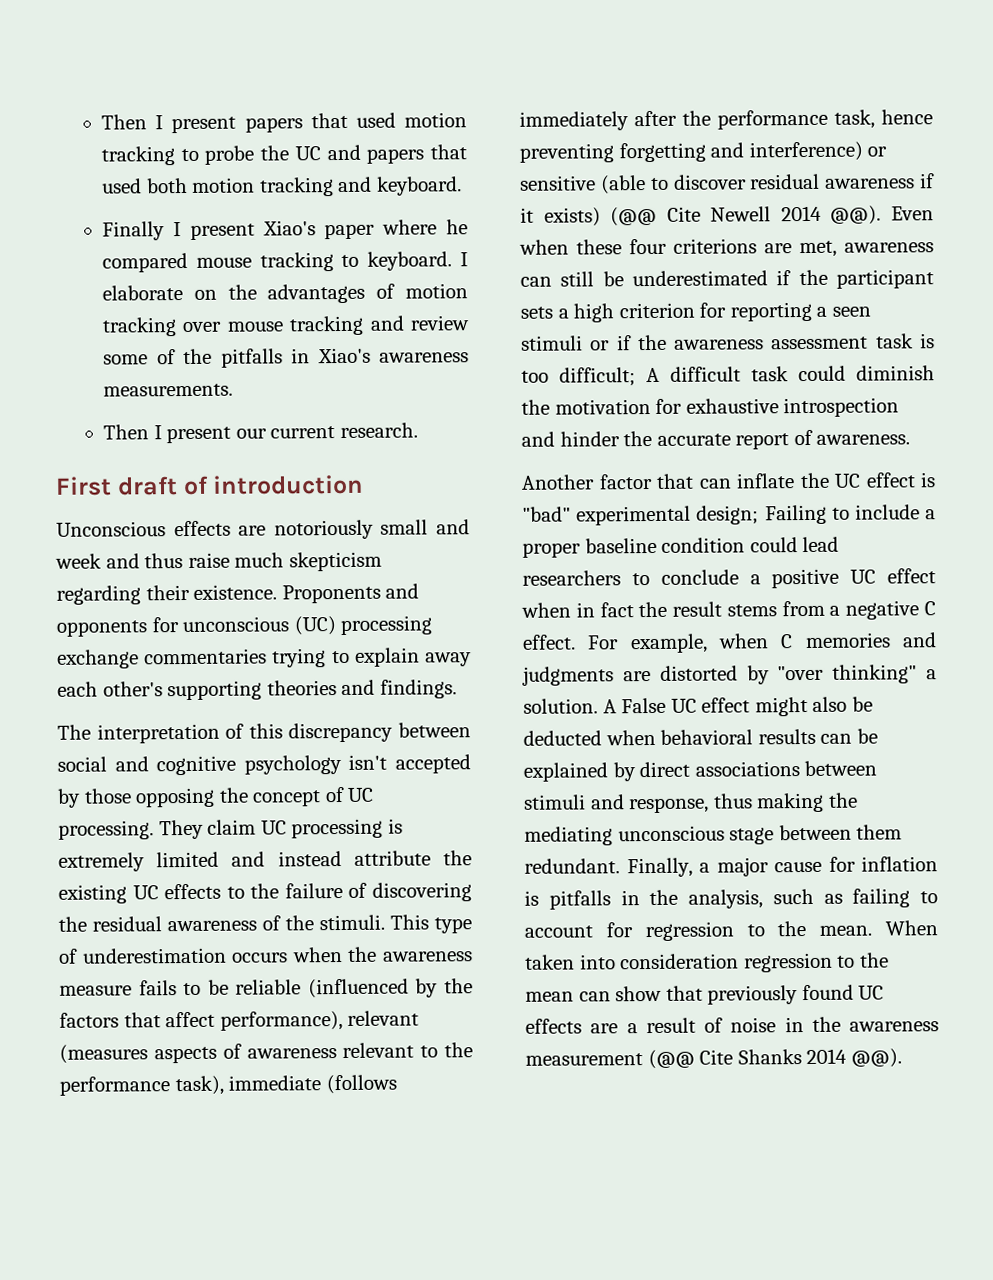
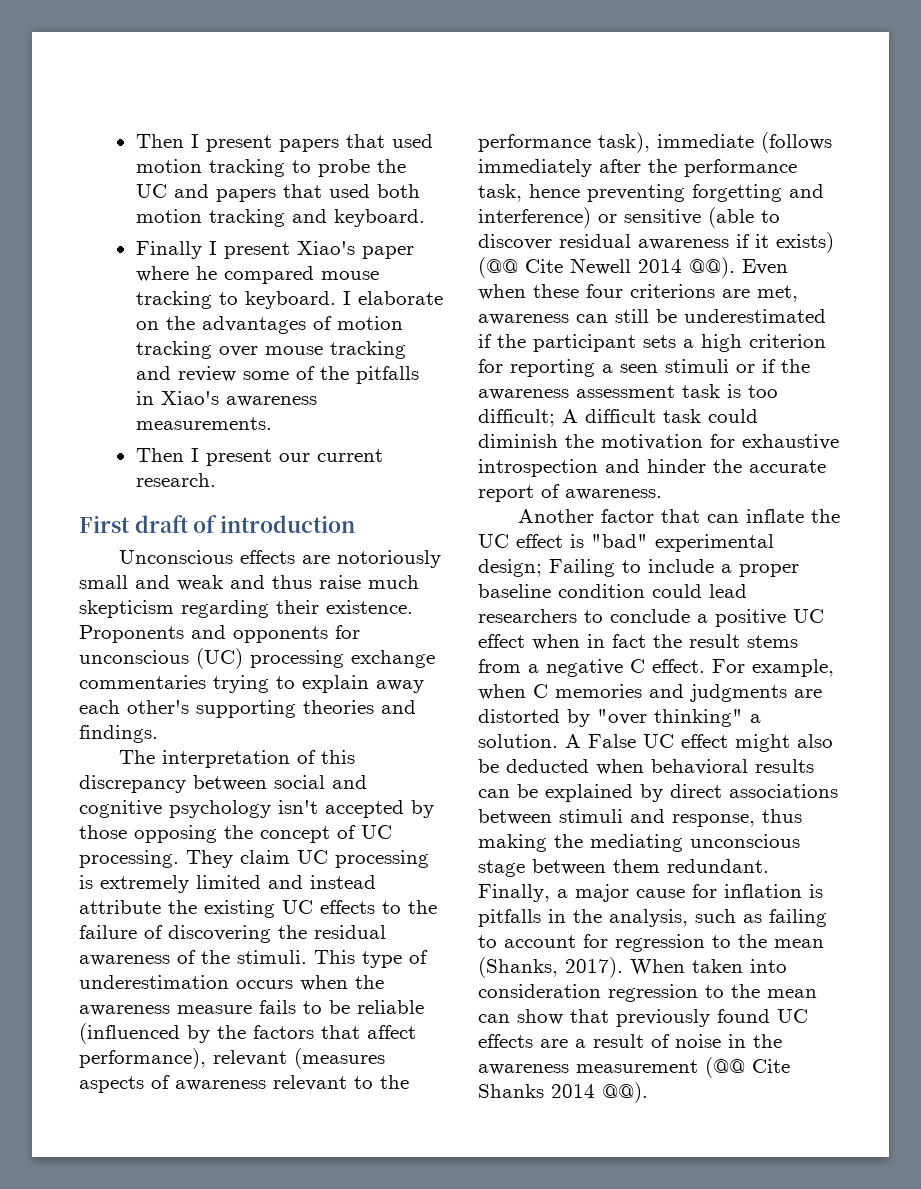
[55,553,102,569] week -> [177,575,223,591] weak
[819,925,873,936] mean. -> [774,939,824,948] [478,957,623,978] mean (Shanks, 2017).

